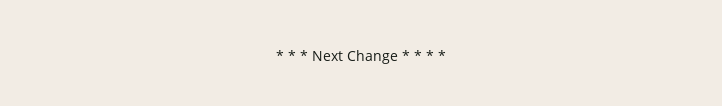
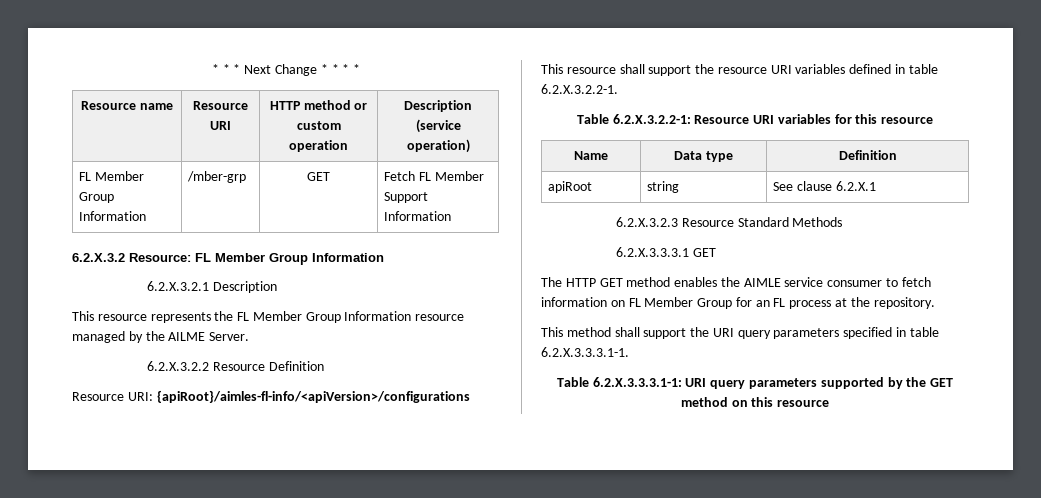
(446, 55) none -> [81,101,173,110] [193,101,248,110] [210,121,231,130] [269,100,368,110] [296,121,341,130] [289,140,348,152] [404,100,472,112] [415,119,461,133] [406,139,470,153] [78,171,144,181] [78,192,114,203] [78,211,146,221] [186,171,246,183] [307,172,330,181] [383,171,484,181] [383,192,428,203] [383,211,451,221] [72,253,384,265] [147,281,277,293] [72,311,465,323] [72,331,250,343] [147,361,324,371] [72,390,470,403] [541,64,938,76] [541,84,618,94] [576,114,934,124] [574,151,608,160] [674,151,733,162] [838,150,897,160] [547,181,592,193] [646,181,679,193] [772,181,876,191] [616,217,843,227] [616,247,716,257] [541,277,931,287] [541,297,935,309] [541,327,939,339] [541,347,629,357] [556,377,954,389] [680,397,830,407] // Resource name | Resource URI | HTTP method or custom operation | Description (service operation) // FL Member Group Information | /mber-grp | GET | Fetch FL Member Support Information // 6.2.X.3.2 Resource: FL Member Group Information // 6.2.X.3.2.1 Description // This resource represents the FL Member Group Information resource managed by the AILME Server. // 6.2.X.3.2.2 Resource Definition // Resource URI: {apiRoot}/aimles-fl-info/<apiVersion>/configurations // This resource shall support the resource URI variables defined in table 6.2.X.3.2.2-1. // Table 6.2.X.3.2.2-1: Resource URI variables for this resource // Name | Data type | Definition // apiRoot | string | See clause 6.2.X.1 // 6.2.X.3.2.3 Resource Standard Methods // 6.2.X.3.3.3.1 GET // The HTTP GET method enables the AIMLE service consumer to fetch information on FL Member Group for an FL process at the repository. // This method shall support the URI query parameters specified in table 6.2.X.3.3.3.1-1. // Table 6.2.X.3.3.3.1-1: URI query parameters supported by the GET method on this resource

